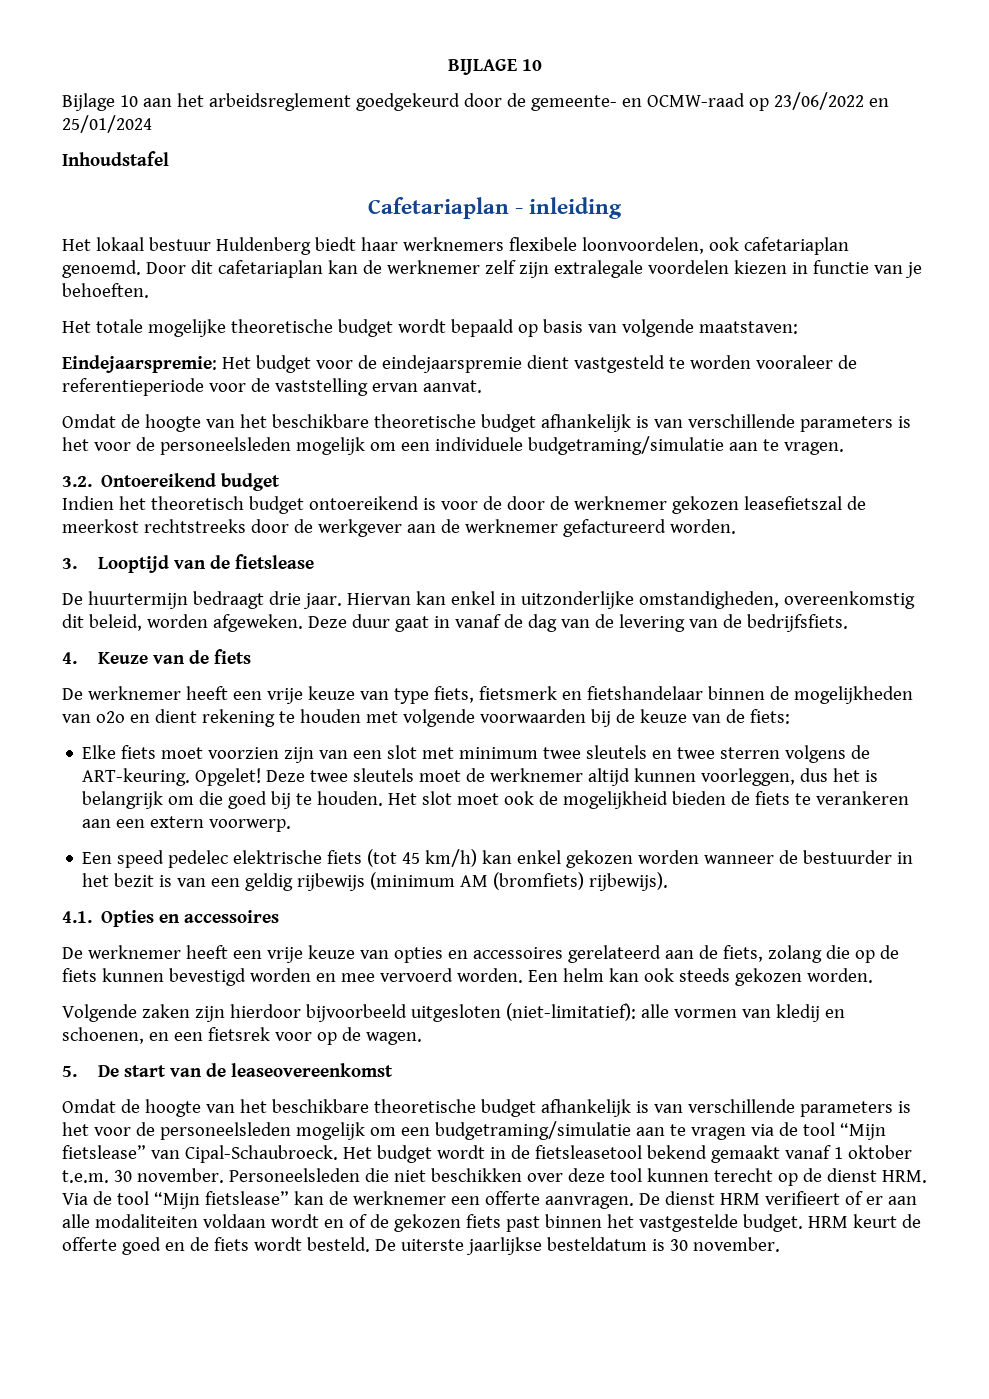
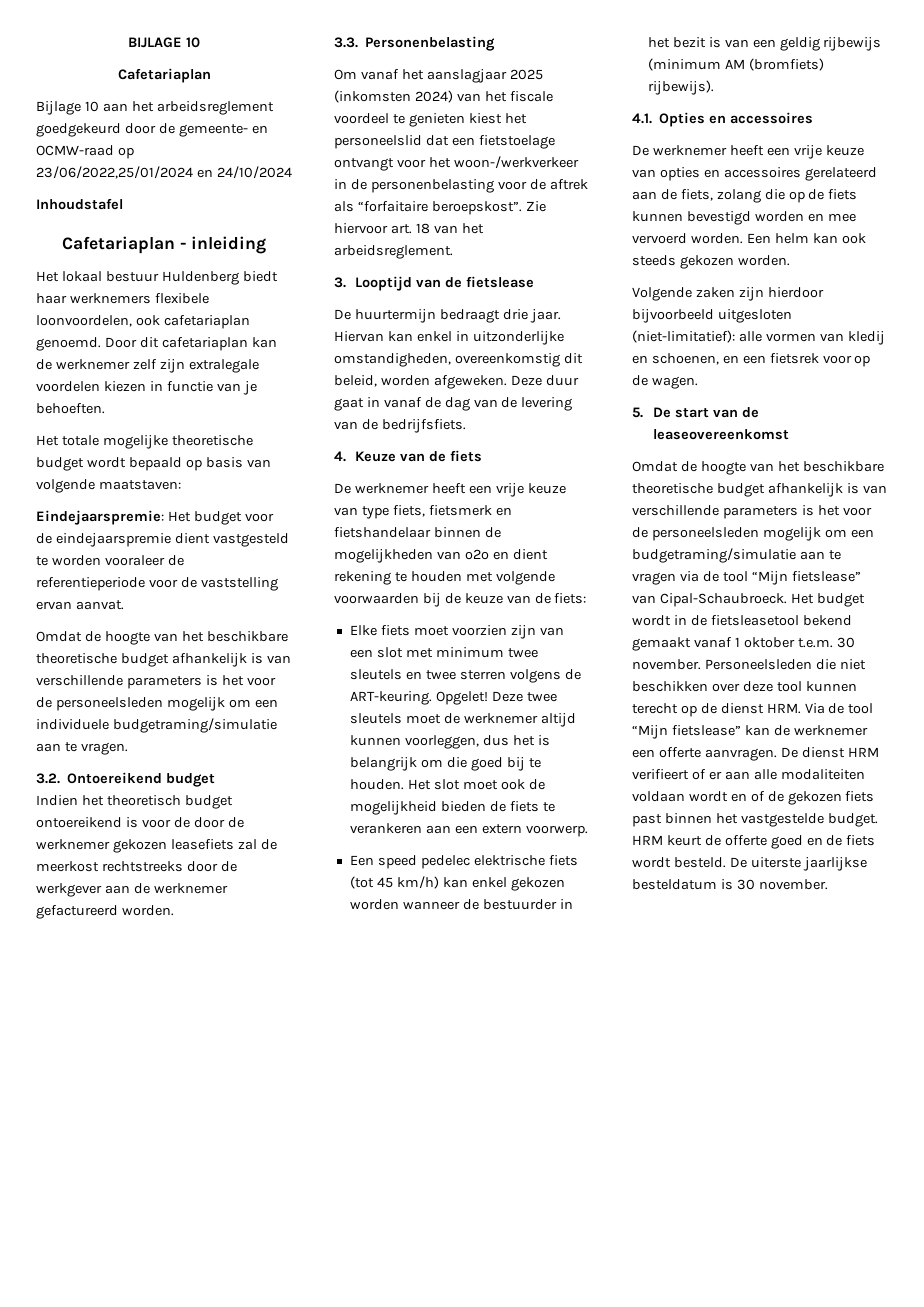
(542, 65) none -> [117,68,211,83] // Cafetariaplan
[773,92,889,110] [62,115,152,133] 23/06/2022 en 25/01/2024 -> [36,166,292,179] 23/06/2022,25/01/2024 en 24/10/2024
[743,496,842,510] leasefietszal -> [170,839,257,850] leasefiets zal
(736, 526) none -> [334,36,496,51] [334,69,543,83] [334,90,553,103] [334,113,527,127] [334,135,555,149] [334,156,579,171] [334,179,588,193] [334,201,546,215] [334,223,484,234] [334,245,453,259] // 3.3. Personenbelasting // Om vanaf het aanslagjaar 2025 (inkomsten 2024) van het fiscale voordeel te genieten kiest het personeelslid dat een fietstoelage ontvangt voor het woon-/werkverkeer in de personenbelasting voor de aftrek als “forfaitaire beroepskost”. Zie hiervoor art. 18 van het arbeidsreglement.

